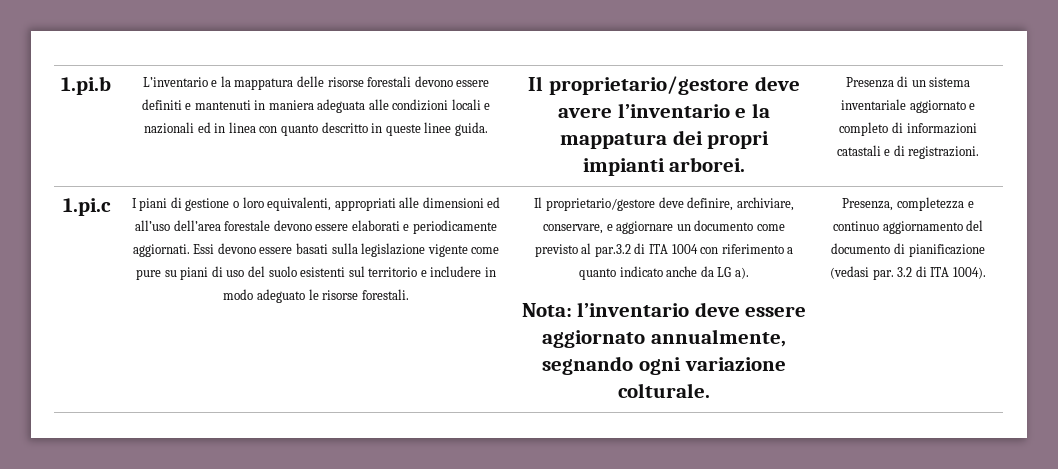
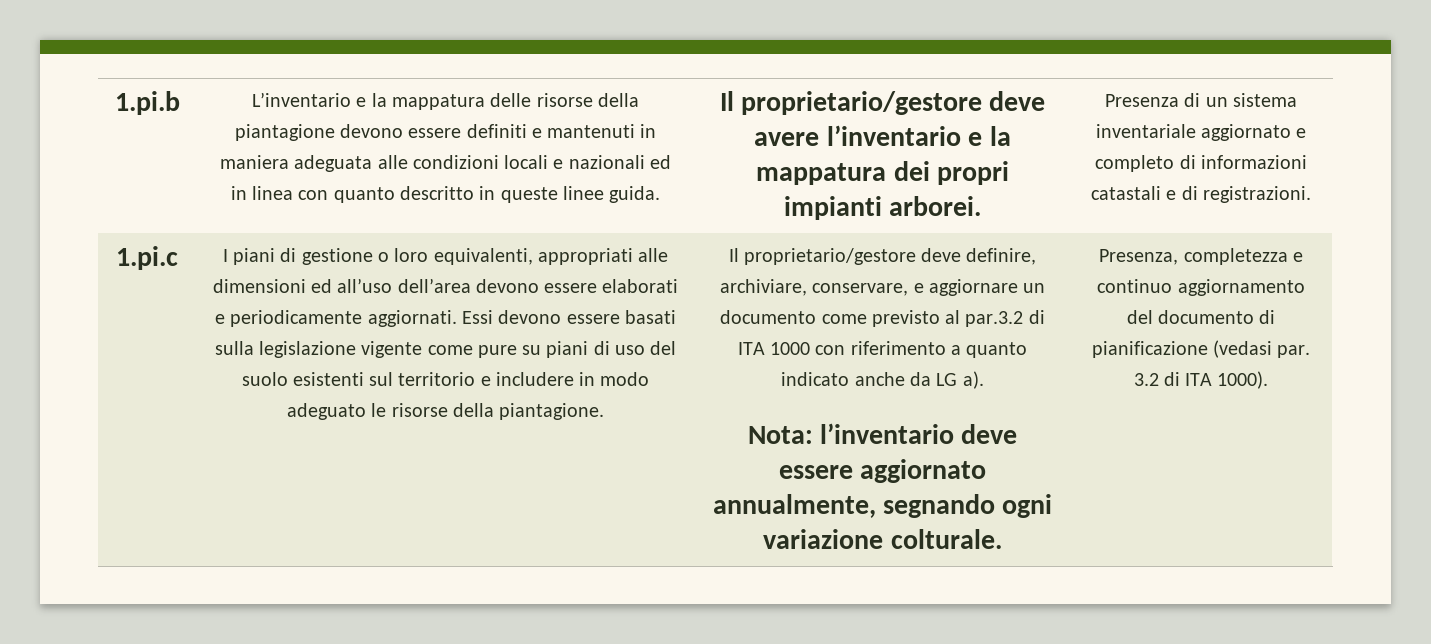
[367,76,412,87] forestali -> [597,93,639,107] [234,124,335,141] della piantagione
[224,220,271,231] forestale -> (471, 285) none
[361,289,409,300] forestali. -> [452,403,605,420] della piantagione.
[671,244,698,254] 1004 -> [770,342,811,355] 1000
[952,267,986,279] 1004). -> [1217,371,1269,389] 1000).

